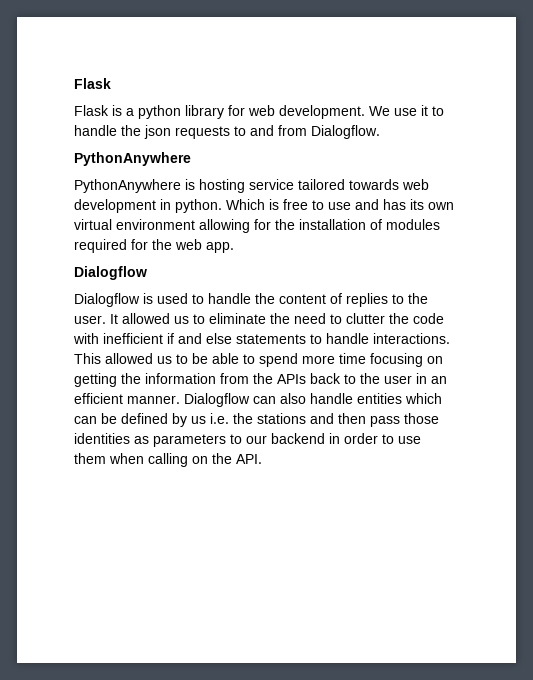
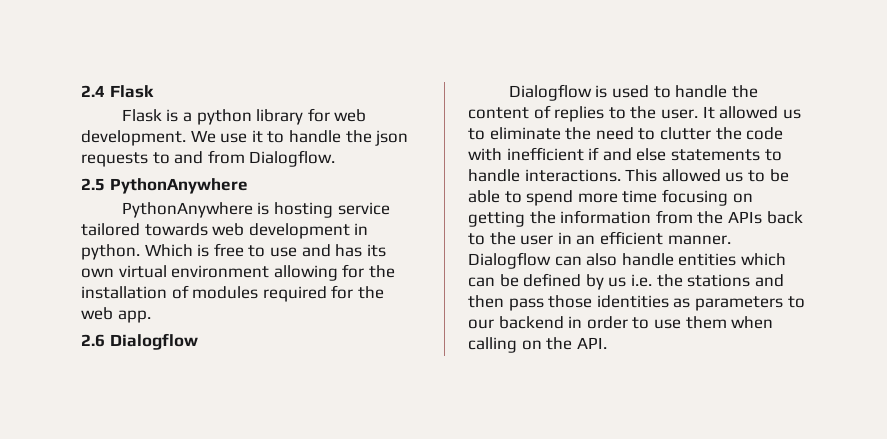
(74, 83) none -> [81,85,105,97] 2.4
(380, 132) none -> [81,178,105,191] 2.5
(234, 247) none -> [81,334,105,347] 2.6

